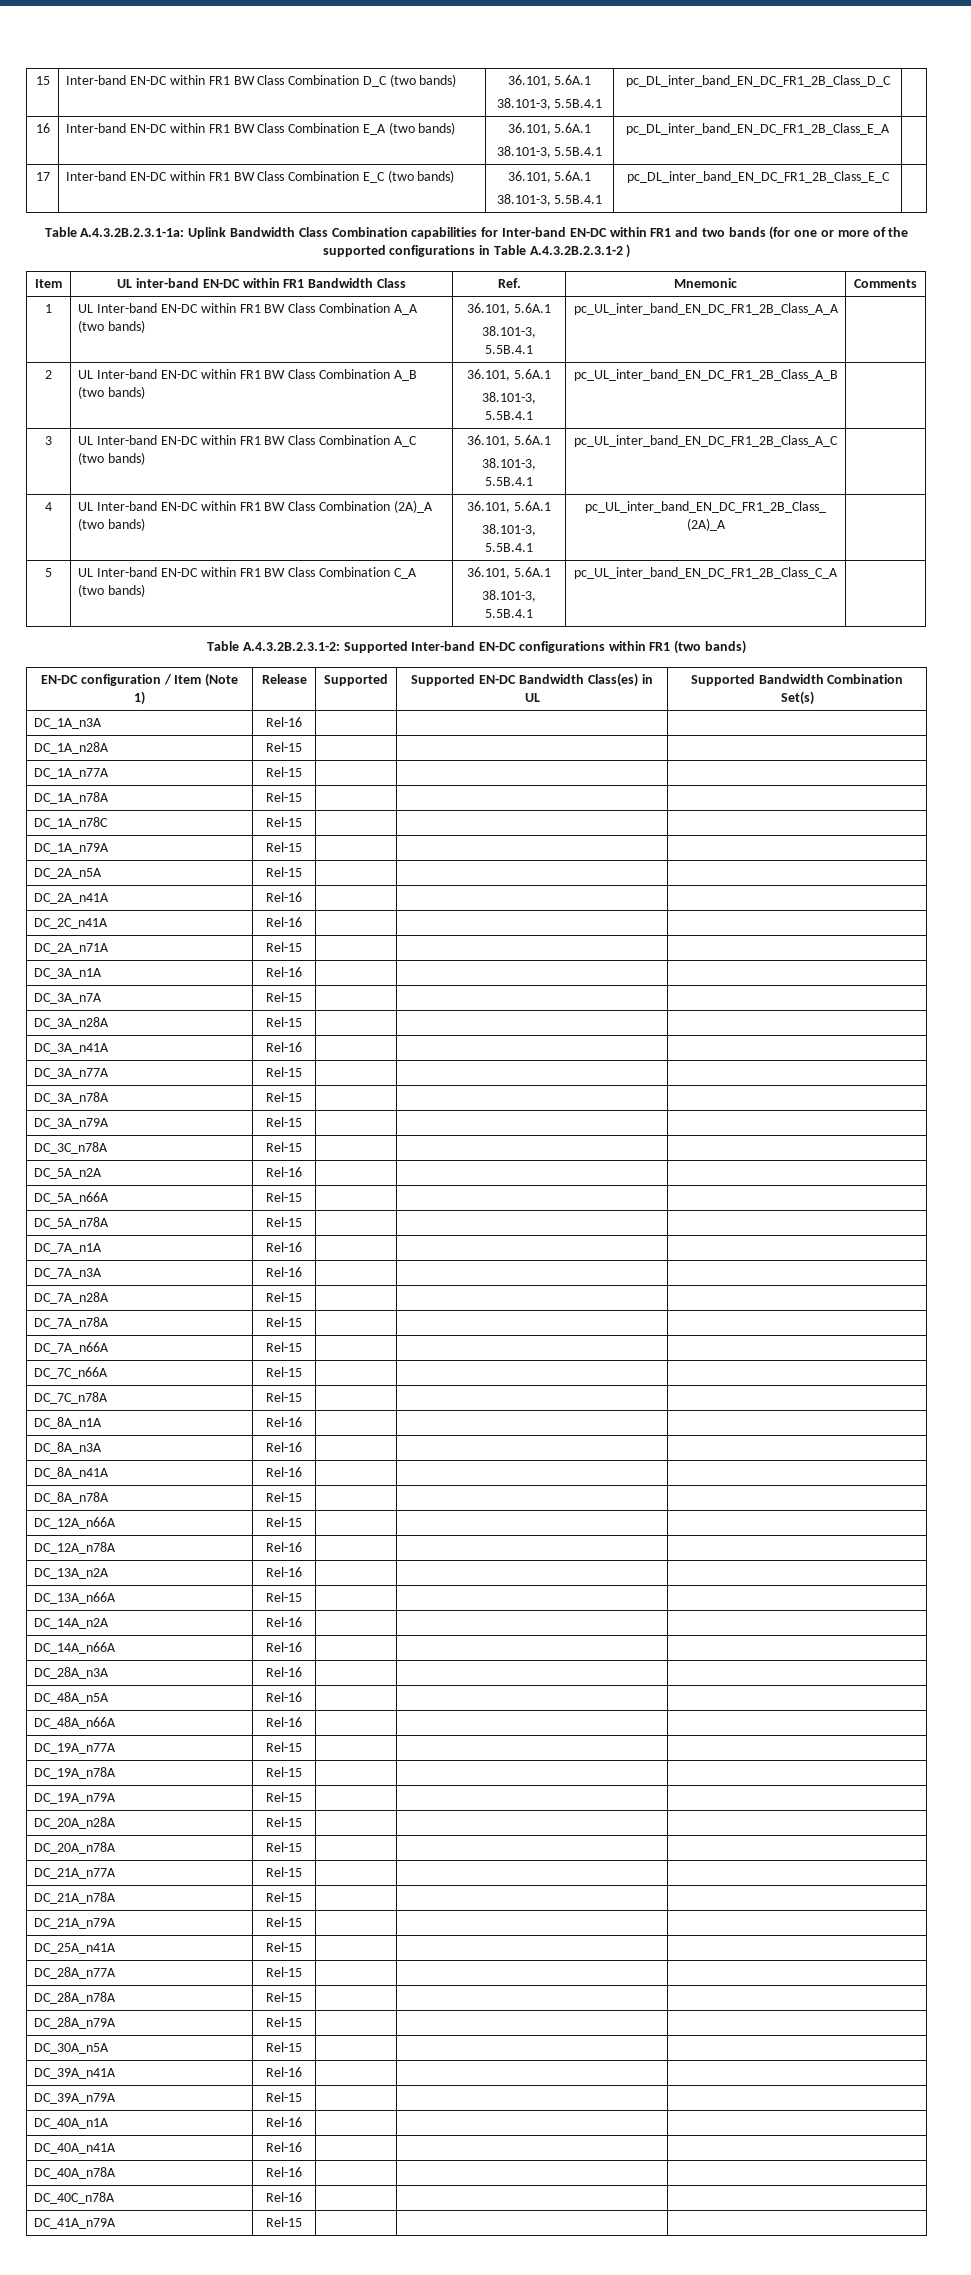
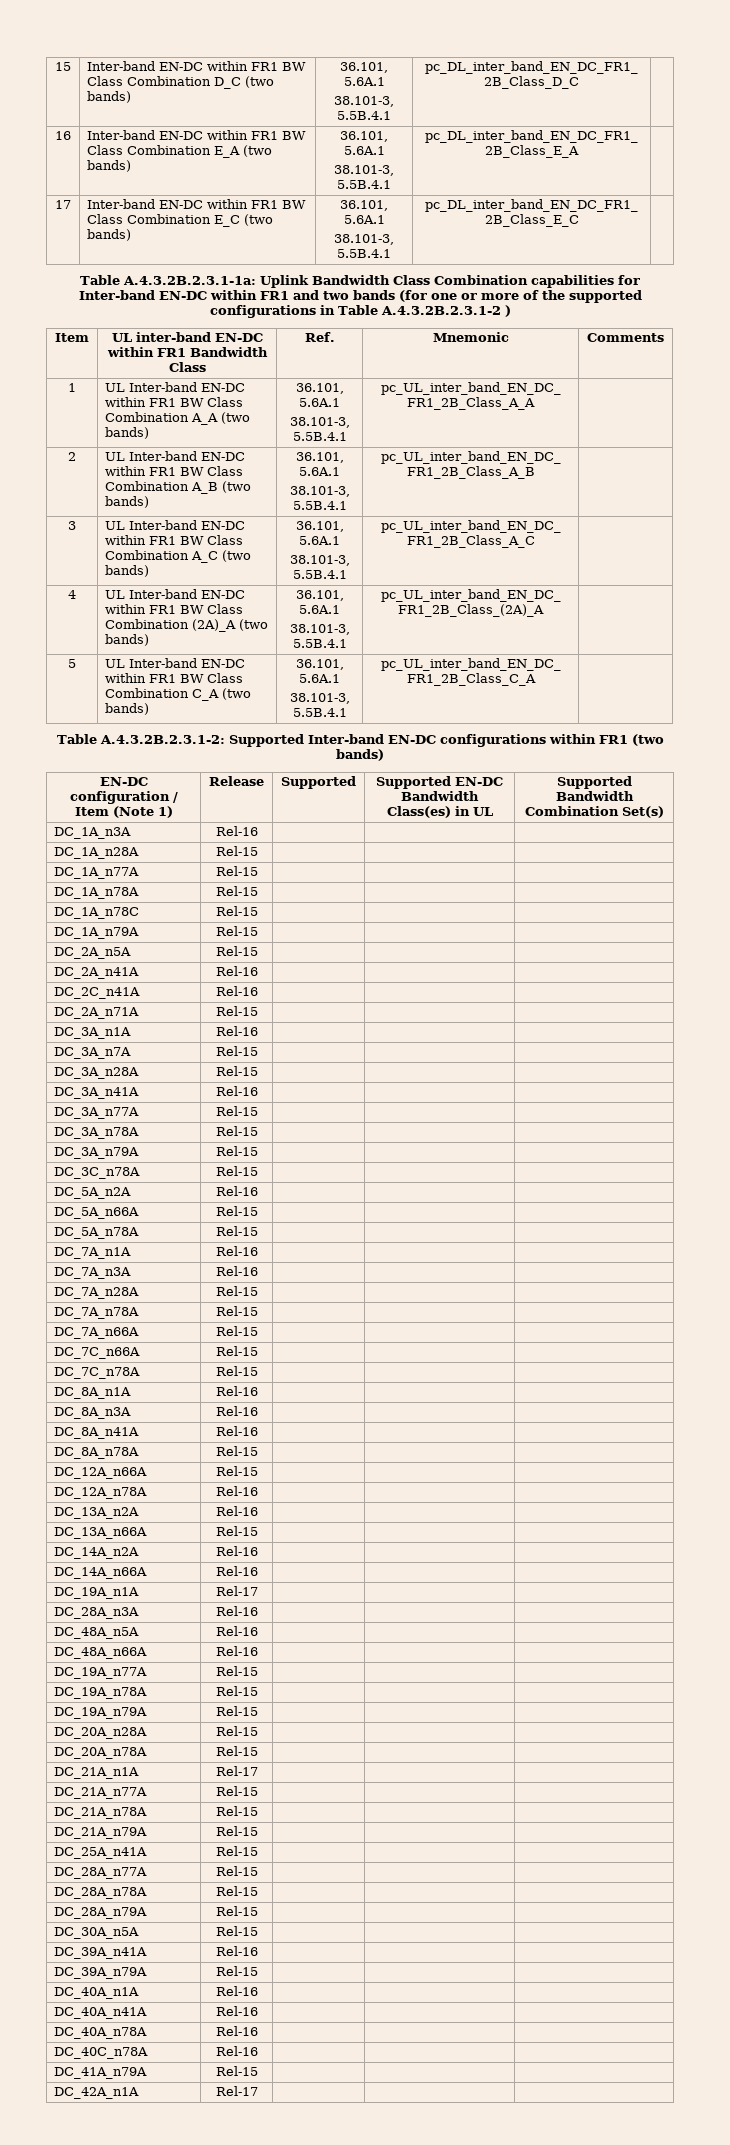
(302, 1647) none -> [54,1587,140,1599] [215,1586,258,1596] // DC_19A_n1A | Rel-17 | | |
(302, 1847) none -> [54,1767,140,1779] [215,1766,258,1776] // DC_21A_n1A | Rel-17 | | |
(302, 2222) none -> [54,2087,140,2099] [215,2086,258,2096] // DC_42A_n1A | Rel-17 | | |

